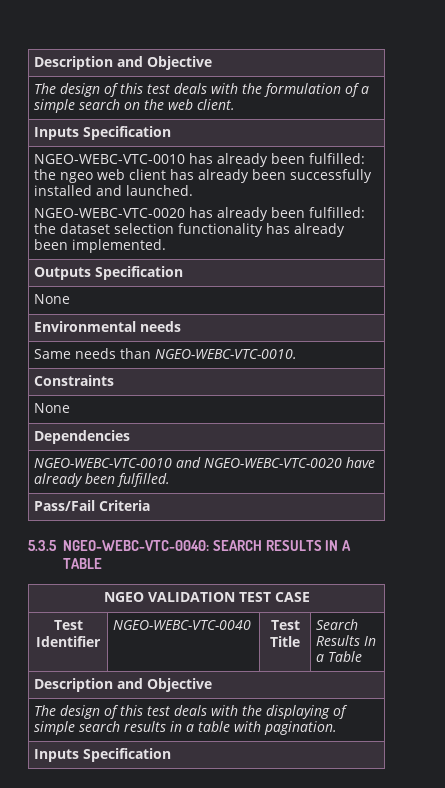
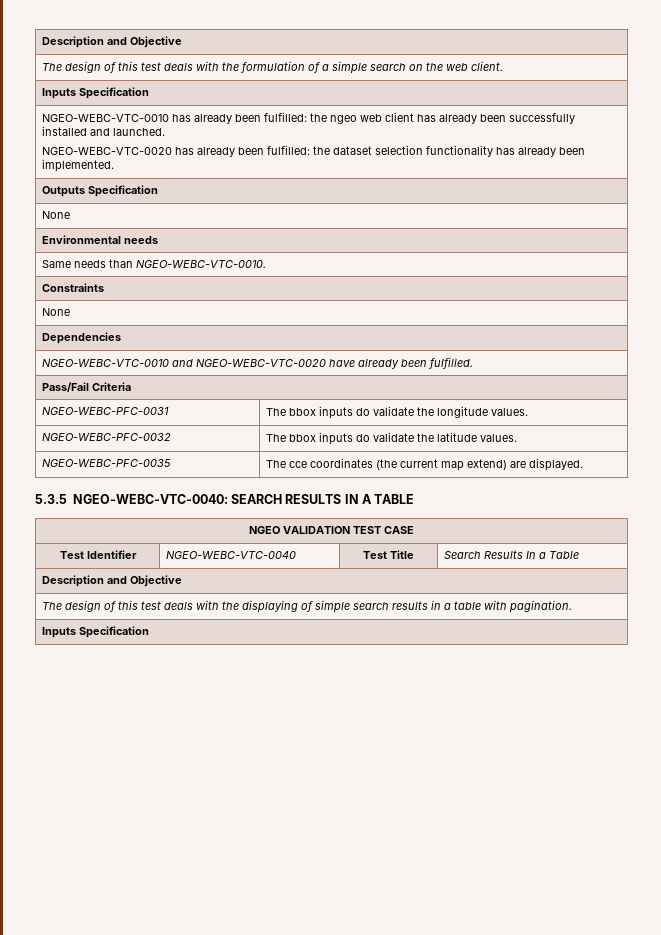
(151, 505) none -> [41,407,169,415] [265,406,528,419] [41,433,171,441] [265,432,517,445] [41,459,171,467] [265,458,583,471] // NGEO-WEBC-PFC-0031 | The bbox inputs do validate the longitude values. // NGEO-WEBC-PFC-0032 | The bbox inputs do validate the latitude values. // NGEO-WEBC-PFC-0035 | The cce coordinates (the current map extend) are displayed.

